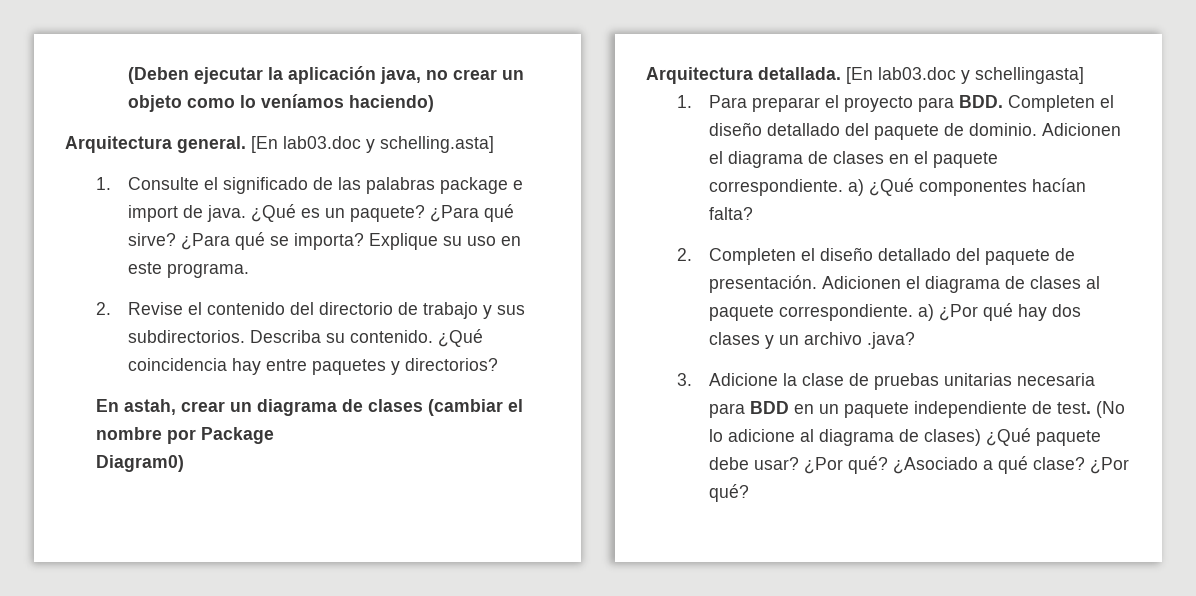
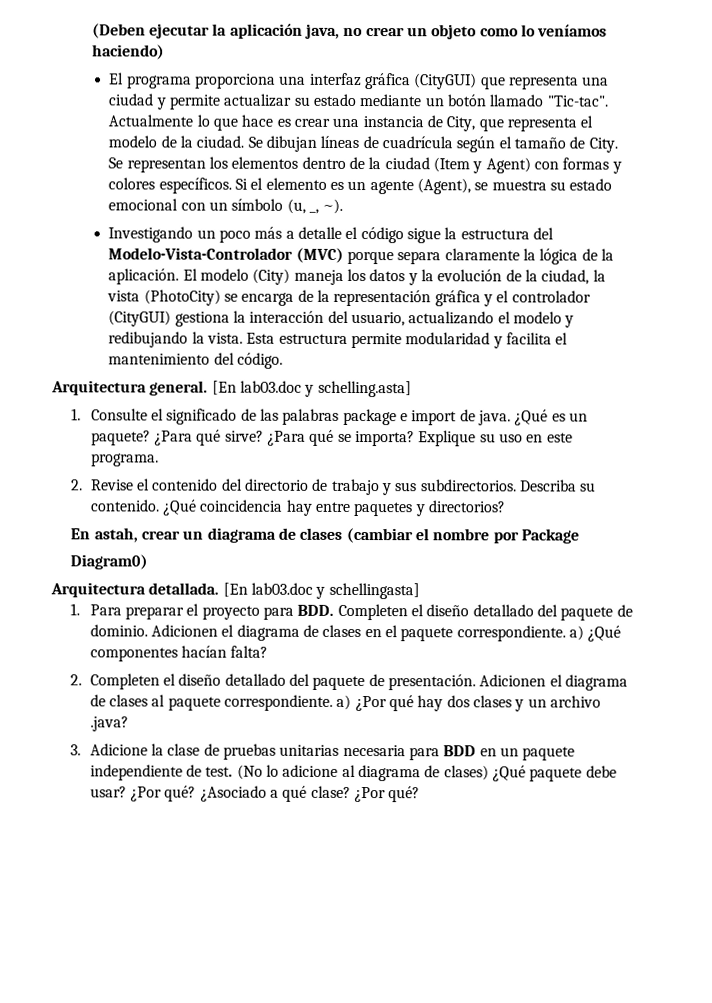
(434, 103) none -> [109,72,610,90] [108,93,608,110] [108,114,594,132] [108,135,618,153] [108,156,622,174] [108,177,613,195] [108,198,344,214] [108,226,554,244] [108,247,614,265] [108,268,606,286] [107,289,591,307] [108,310,575,328] [108,331,569,349] [108,352,284,369] // El programa proporciona una interfaz gráfica (CityGUI) que representa una ciudad y permite actualizar su estado mediante un botón llamado "Tic-tac". Actualmente lo que hace es crear una instancia de City, que representa el modelo de la ciudad. Se dibujan líneas de cuadrícula según el tamaño de City. Se representan los elementos dentro de la ciudad (Item y Agent) con formas y colores específicos. Si el elemento es un agente (Agent), se muestra su estado emocional con un símbolo (u, _, ~). // Investigando un poco más a detalle el código sigue la estructura del Modelo-Vista-Controlador (MVC) porque separa claramente la lógica de la aplicación. El modelo (City) maneja los datos y la evolución de la ciudad, la vista (PhotoCity) se encarga de la representación gráfica y el controlador (CityGUI) gestiona la interacción del usuario, actualizando el modelo y redibujando la vista. Esta estructura permite modularidad y facilita el mantenimiento del código.

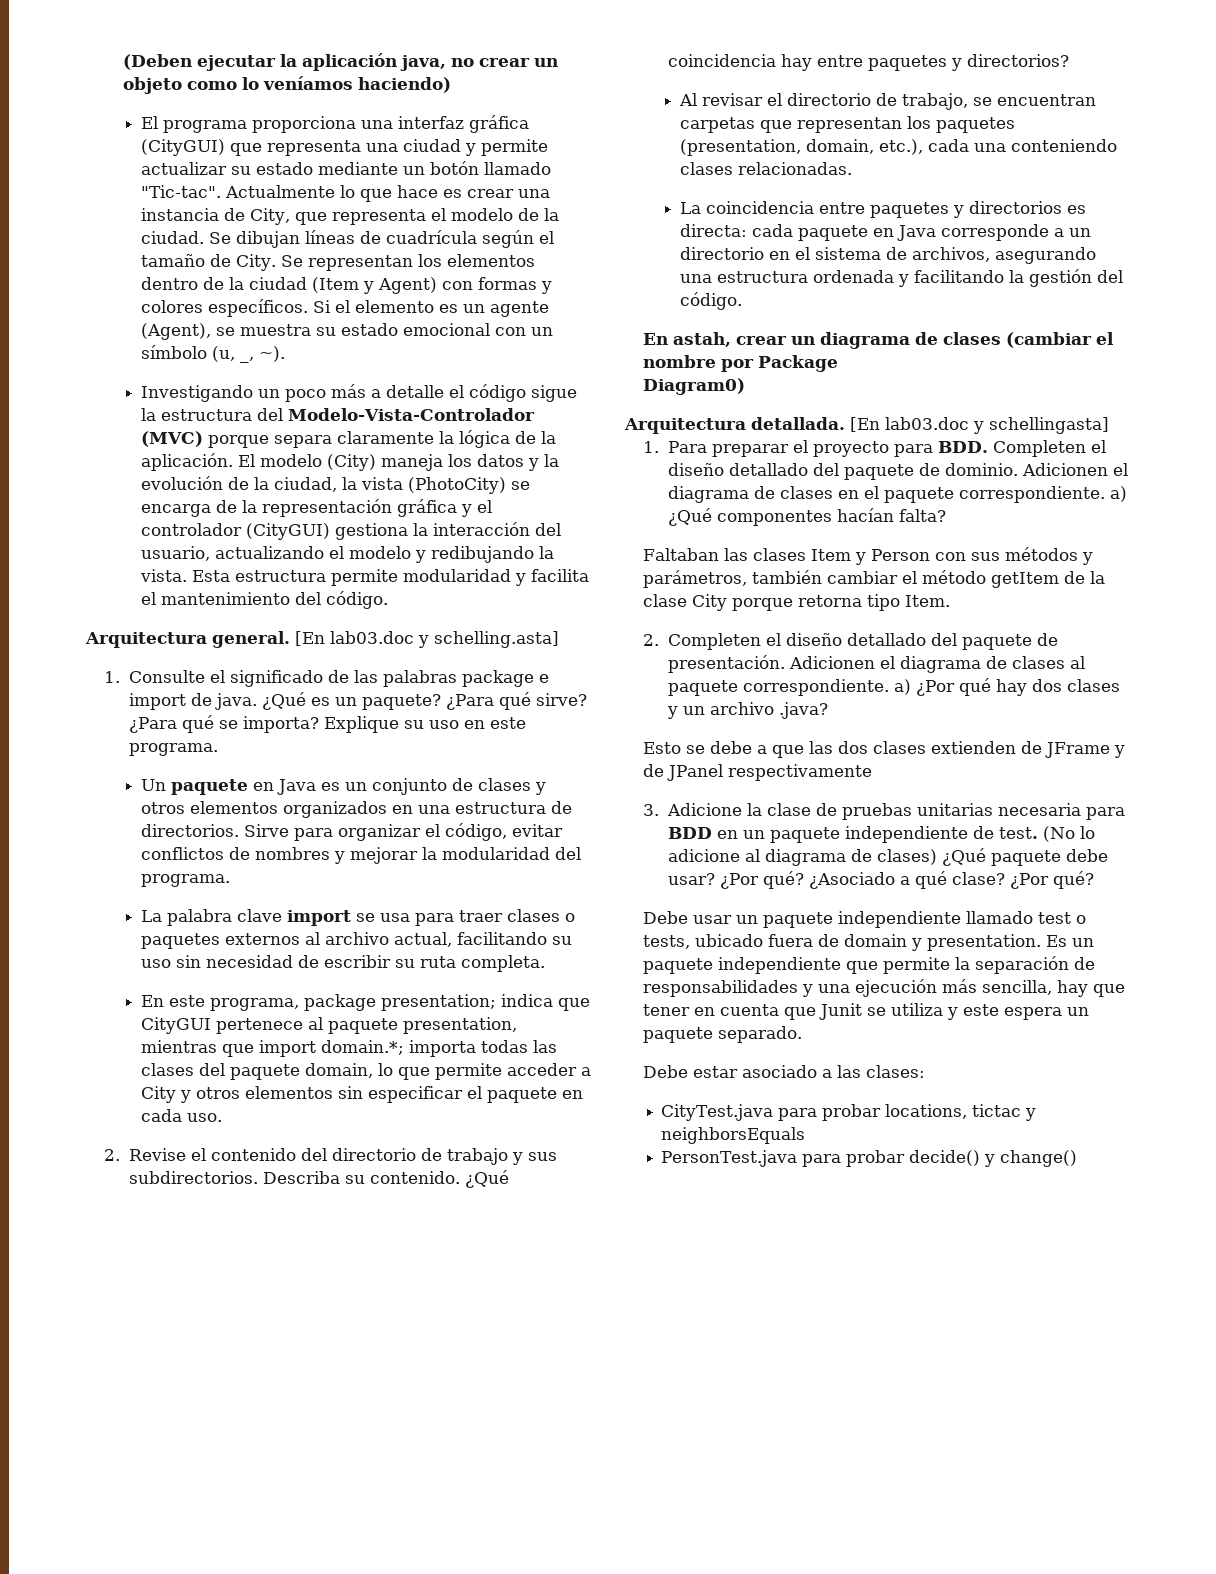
(159, 460) none -> [140,778,546,795] [140,801,572,818] [140,823,563,841] [140,847,581,864] [140,874,230,887] [140,909,575,926] [140,932,572,949] [140,955,545,972] [140,994,590,1011] [140,1017,517,1034] [140,1040,557,1057] [140,1063,591,1080] [140,1086,583,1103] [140,1109,222,1122] // Un paquete en Java es un conjunto de clases y otros elementos organizados en una estructura de directorios. Sirve para organizar el código, evitar conflictos de nombres y mejorar la modularidad del programa. // La palabra clave import se usa para traer clases o paquetes externos al archivo actual, facilitando su uso sin necesidad de escribir su ruta completa. // En este programa, package presentation; indica que CityGUI pertenece al paquete presentation, mientras que import domain.*; importa todas las clases del paquete domain, lo que permite acceder a City y otros elementos sin especificar el paquete en cada uso.
(507, 506) none -> [678,93,1096,110] [679,116,1015,133] [679,139,1117,156] [679,162,852,175] [679,201,1086,218] [679,224,1091,241] [679,247,1096,264] [679,269,1123,287] [679,292,742,310] // Al revisar el directorio de trabajo, se encuentran carpetas que representan los paquetes (presentation, domain, etc.), cada una conteniendo clases relacionadas. // La coincidencia entre paquetes y directorios es directa: cada paquete en Java corresponde a un directorio en el sistema de archivos, asegurando una estructura ordenada y facilitando la gestión del código.
(269, 651) none -> [643,547,1094,565] [643,570,1106,588] [643,594,951,611] // Faltaban las clases Item y Person con sus métodos y parámetros, también cambiar el método getItem de la clase City porque retorna tipo Item.
(129, 724) none -> [643,741,1126,758] [643,764,873,781] // Esto se debe a que las dos clases extienden de JFrame y de JPanel respectivamente
(421, 794) none -> [643,911,1087,928] [643,934,1095,951] [643,956,1096,974] [643,979,1126,997] [643,1003,1090,1020] [643,1026,803,1043] [643,1065,926,1078] [661,1104,1037,1121] [661,1127,806,1144] [661,1150,1078,1167] // Debe usar un paquete independiente llamado test o tests, ubicado fuera de domain y presentation. Es un paquete independiente que permite la separación de responsabilidades y una ejecución más sencilla, hay que tener en cuenta que Junit se utiliza y este espera un paquete separado. // Debe estar asociado a las clases: // CityTest.java para probar locations, tictac y neighborsEquals // PersonTest.java para probar decide() y change()

